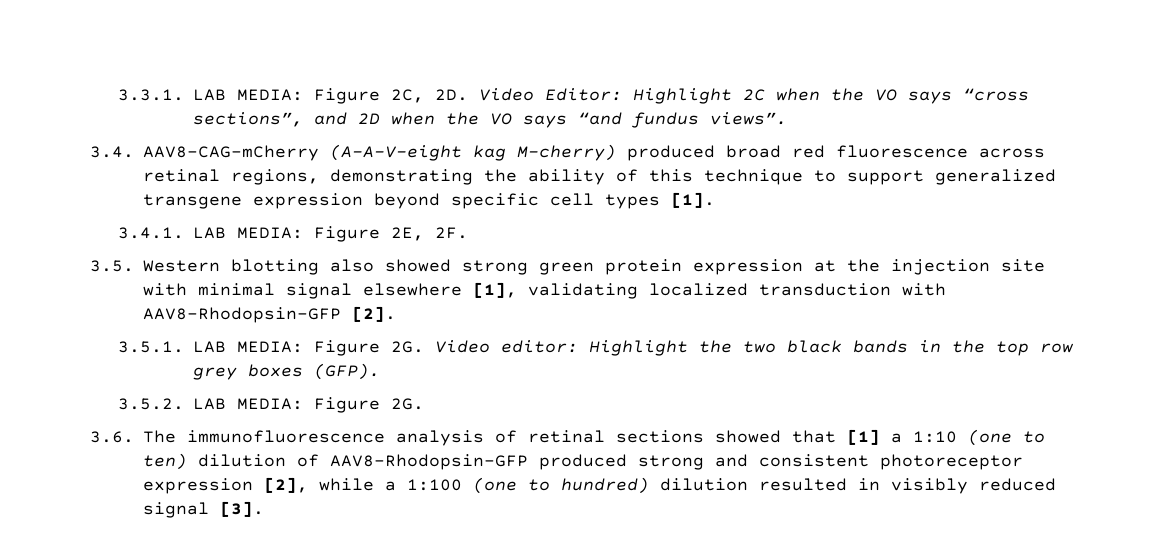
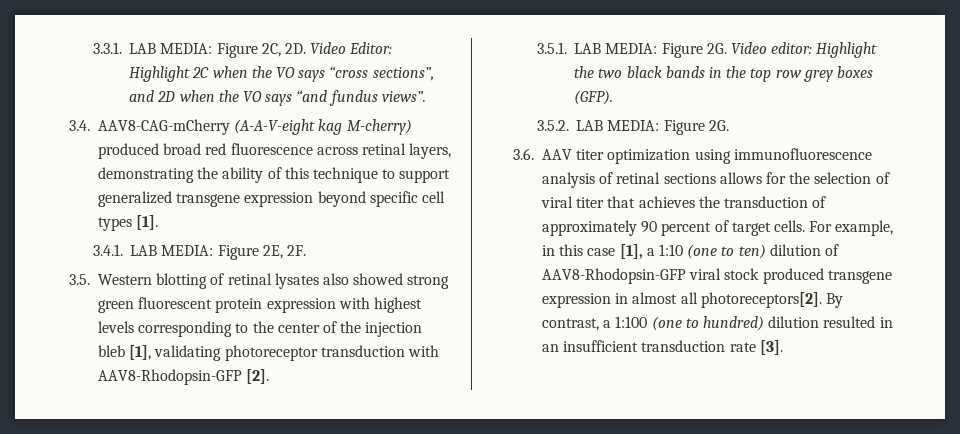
[230,169,319,185] regions, -> [409,143,452,159] layers,
(319, 267) none -> [210,273,319,289] of retinal lysates
(594, 268) none -> [138,297,213,309] fluorescent
[813,259,1045,275] [142,283,462,299] at the injection site with minimal signal elsewhere -> [338,297,422,313] [98,321,423,337] [98,345,126,357] with highest levels corresponding to the center of the injection bleb
[648,283,748,296] localized -> [224,345,318,361] photoreceptor
[142,430,176,443] The -> [542,149,731,164] AAV titer optimization using
[714,429,880,445] showed that [1] -> [719,172,890,184] [541,196,827,208] [542,220,894,236] [542,244,643,259] allows for the selection of viral titer that achieves the transduction of approximately 90 percent of target cells. For example, in this case [1],
[538,454,1023,470] [142,477,374,494] produced strong and consistent photoreceptor expression [2], while -> [689,268,892,284] [542,292,843,308] [542,318,600,331] viral stock produced transgene expression in almost all photoreceptors[2]. By contrast,
[890,478,1056,494] [142,502,209,518] visibly reduced signal -> [542,340,756,352] an insufficient transduction rate

